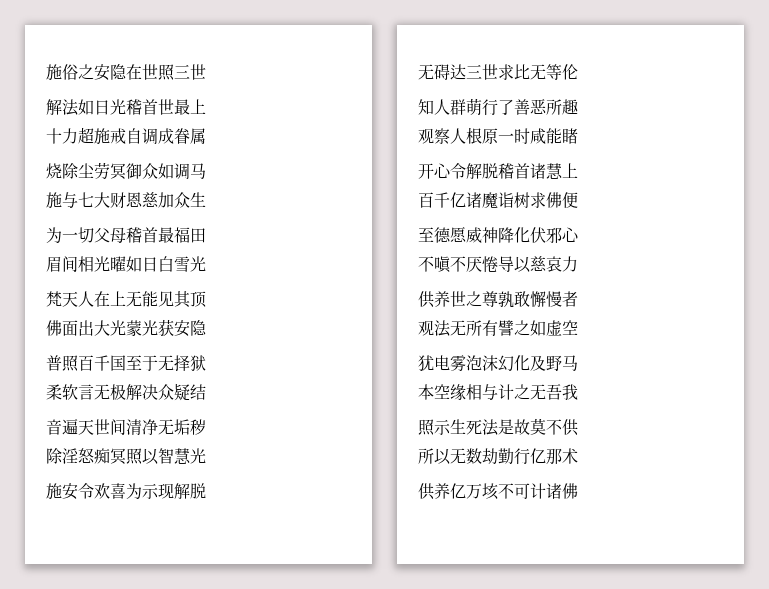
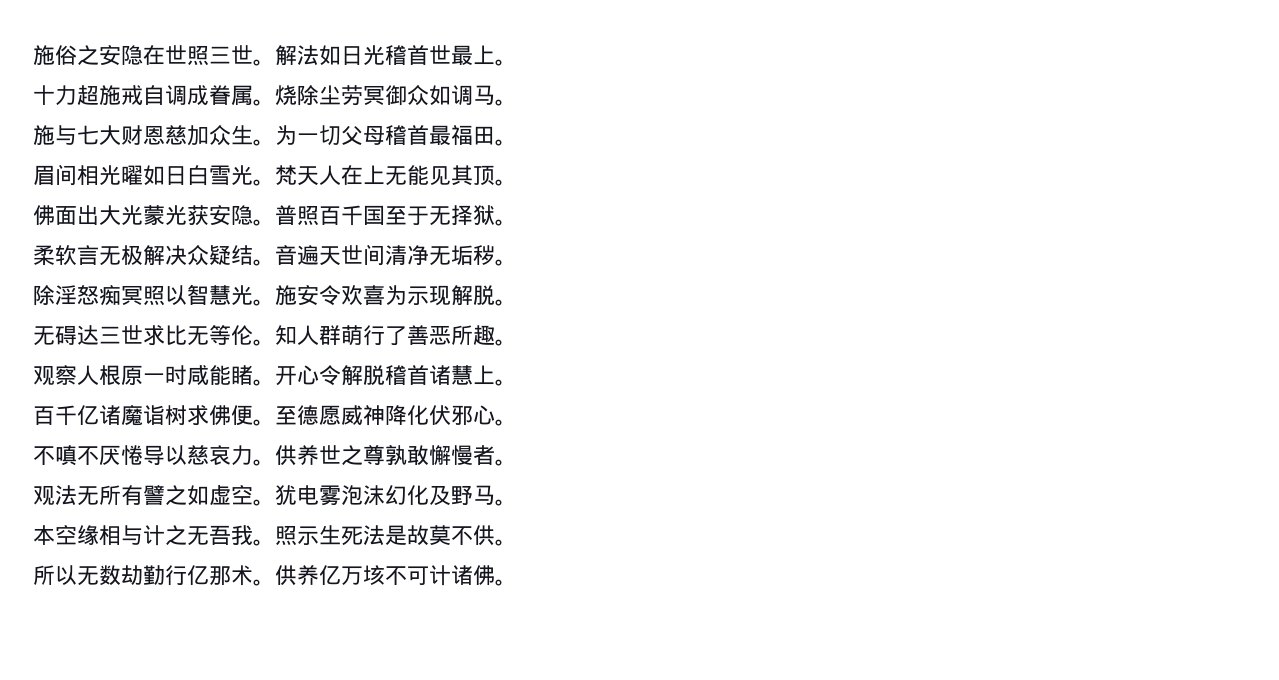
(206, 72) // -> [253,59,275,66] 。
(206, 106) none -> [495,59,517,66] 。
(206, 136) // -> [253,99,275,106] 。
(206, 171) none -> [495,99,517,106] 。
(206, 199) // -> [253,139,275,146] 。
(206, 235) none -> [495,139,517,146] 。
(206, 264) // -> [253,179,275,186] 。
(207, 299) none -> [495,179,517,186] 。
(207, 328) // -> [253,219,275,226] 。
(206, 363) none -> [495,219,517,226] 。
(206, 392) // -> [253,259,275,266] 。
(206, 427) none -> [495,259,517,266] 。
(206, 456) // -> [253,299,275,306] 。
(206, 491) none -> [495,299,517,306] 。
(578, 72) // -> [253,339,275,346] 。
(578, 107) none -> [495,339,517,346] 。
(578, 136) // -> [253,379,275,386] 。
(578, 170) none -> [495,379,517,386] 。
(578, 200) // -> [253,419,275,426] 。
(579, 235) none -> [495,419,517,426] 。
(578, 264) // -> [253,459,275,466] 。
(578, 299) none -> [495,459,517,466] 。
(578, 327) // -> [253,499,275,506] 。
(578, 363) none -> [495,499,517,506] 。
(578, 392) // -> [253,539,275,546] 。
(579, 427) none -> [495,539,517,546] 。
(578, 456) // -> [253,579,275,586] 。
(578, 491) none -> [495,579,517,586] 。

